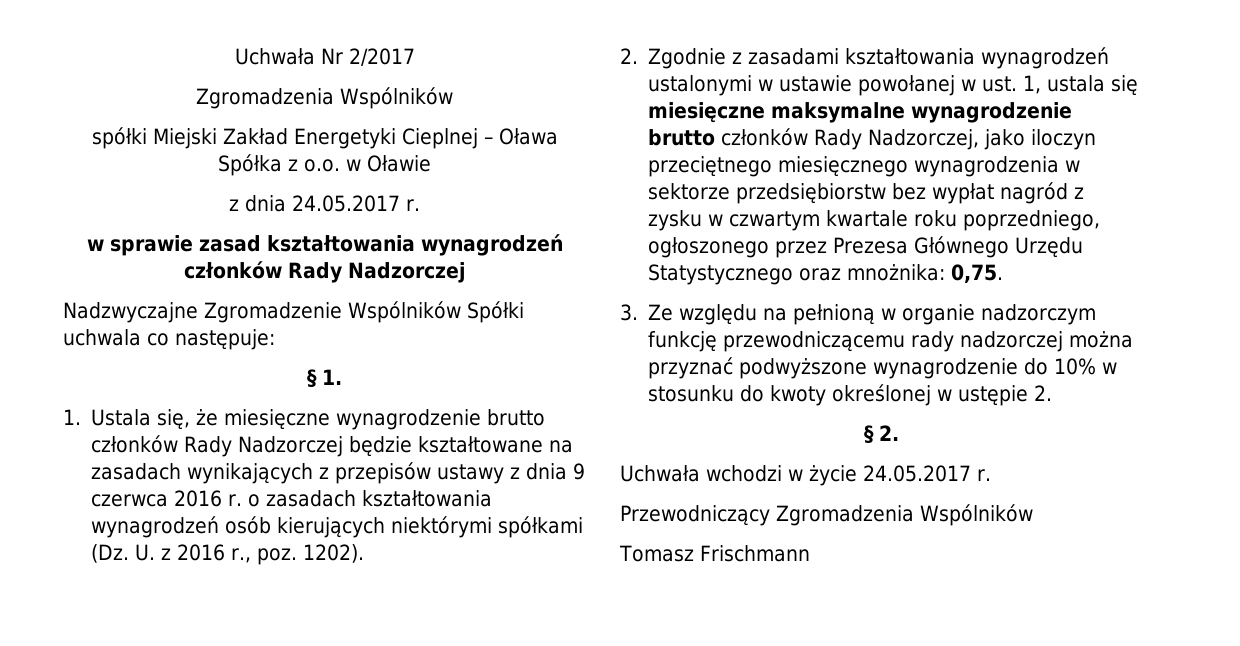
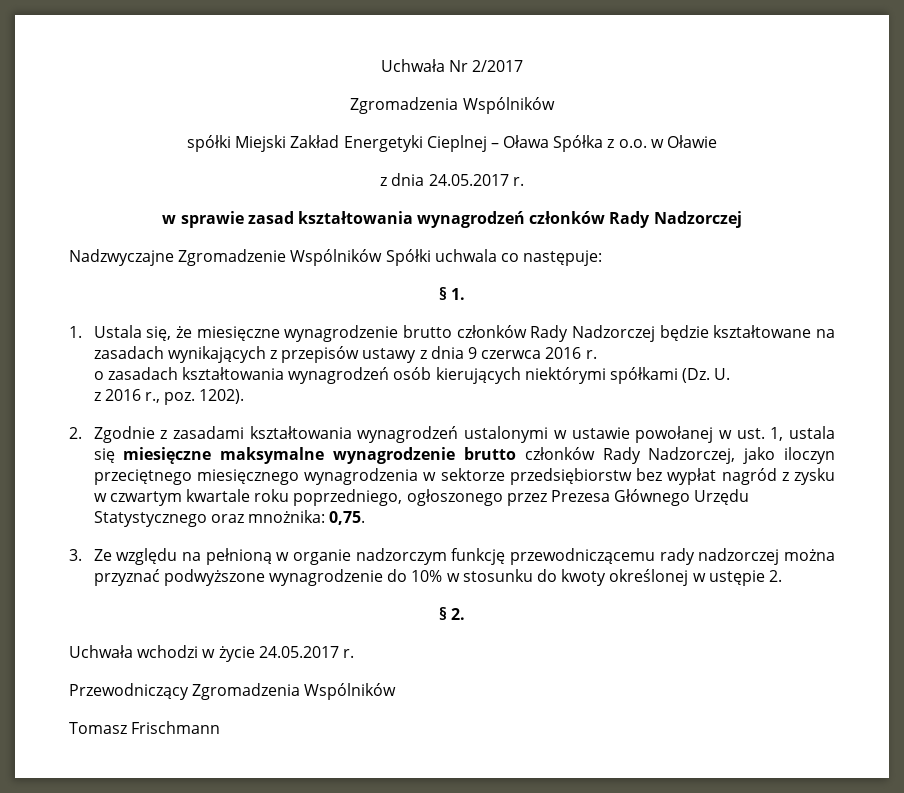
(243, 500) none -> (597, 354) //
(156, 552) none -> (731, 374) //

